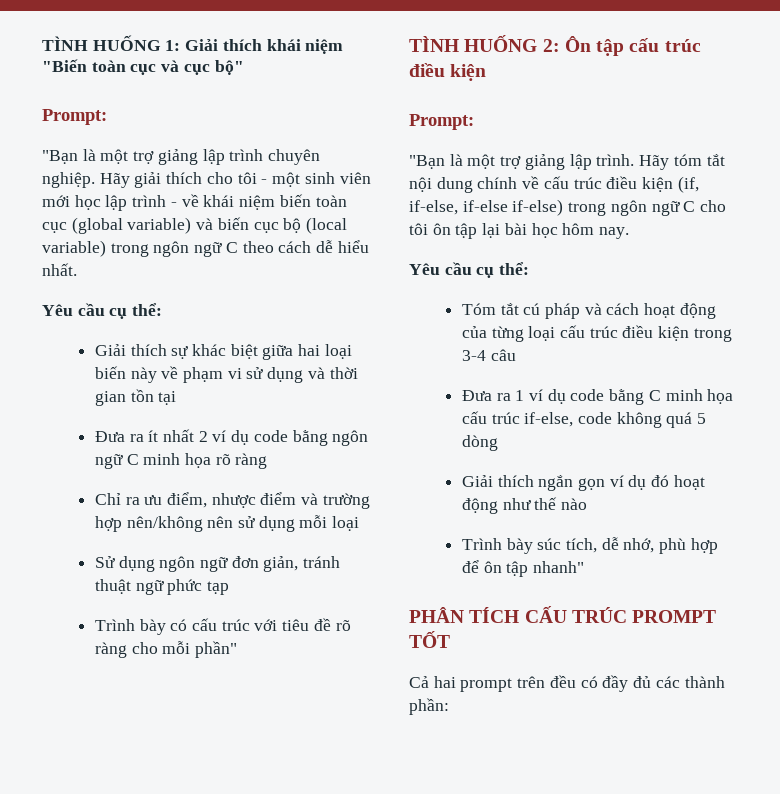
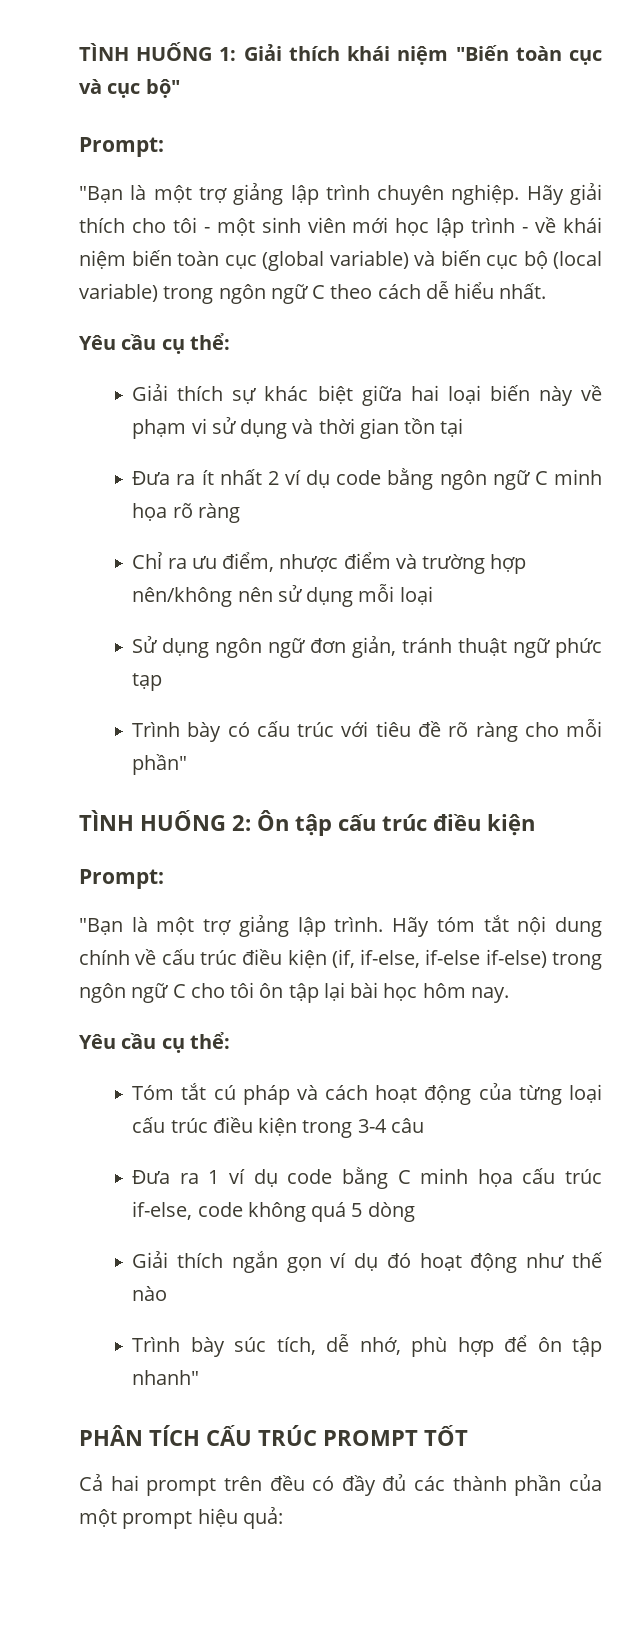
[409,698,449,715] phần: -> [514,1474,602,1496] [79,1507,283,1529] phần của một prompt hiệu quả:

